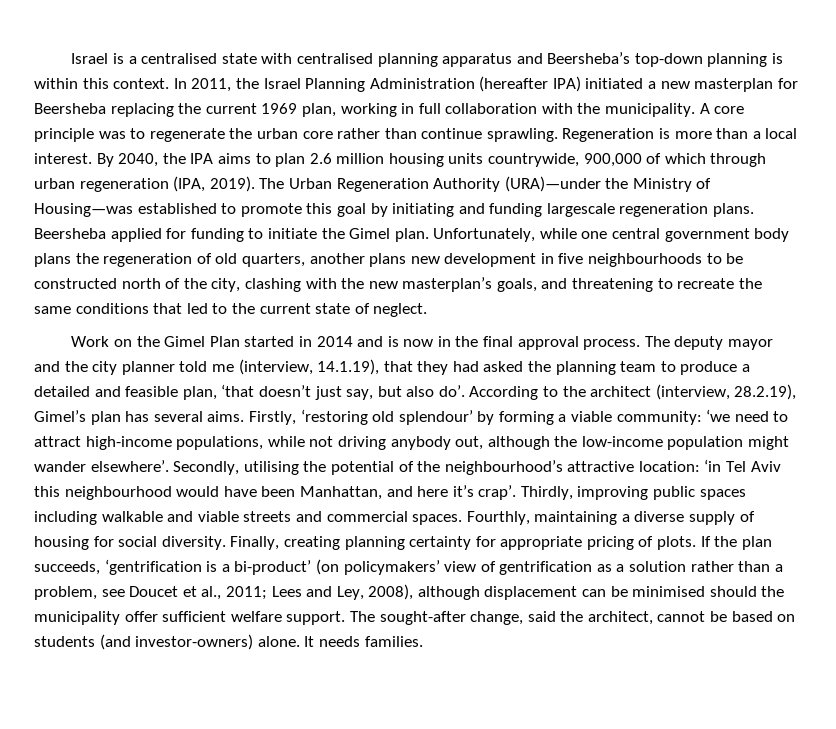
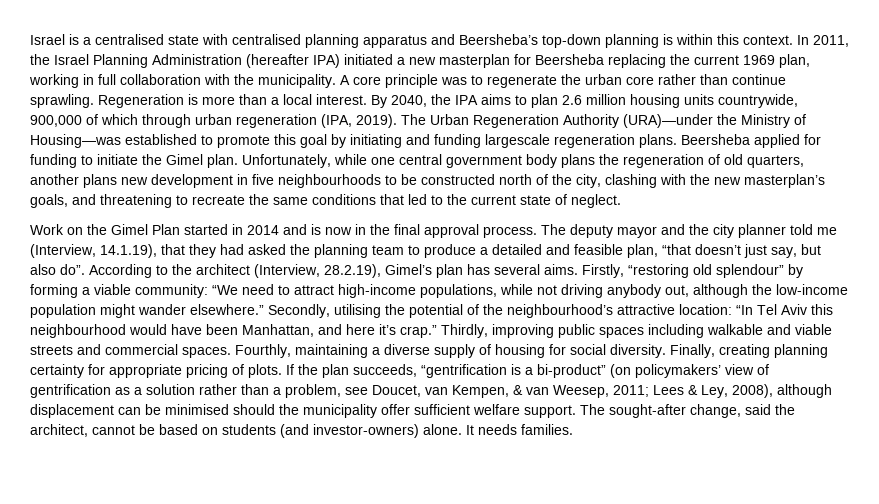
[238,359,313,375] (interview, -> [30,244,96,258] (Interview,
[221,384,255,397] ‘that -> [662,244,691,255] “that
[438,385,465,397] do’. -> [60,264,85,275] do”.
[655,384,730,400] (interview, -> [254,264,320,278] (Interview,
[300,409,473,425] ‘restoring old splendour’ -> [628,264,784,278] “restoring old splendour”
[706,409,731,422] ‘we -> [212,285,238,295] “We
[90,460,169,472] elsewhere’. -> [190,304,264,315] elsewhere.”
[704,459,722,472] ‘in -> [736,305,753,315] “In
[478,485,517,500] crap’. -> [400,325,437,338] crap.”
[104,559,312,575] ‘gentrification is a bi-product’ -> [421,364,606,378] “gentrification is a bi-product”
[129,586,222,600] Doucet et al., -> [372,385,609,398] Doucet, van Kempen, & van Weesep,
[306,586,333,597] and -> [688,385,698,395] &

